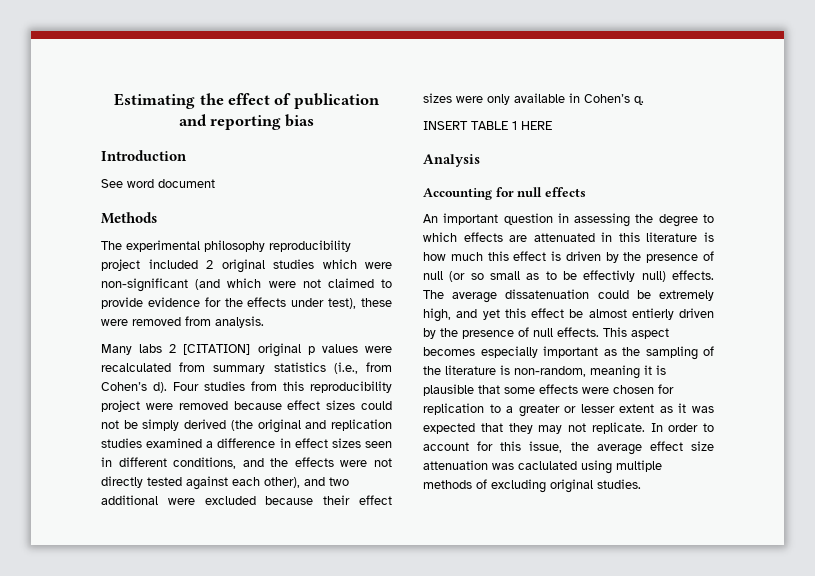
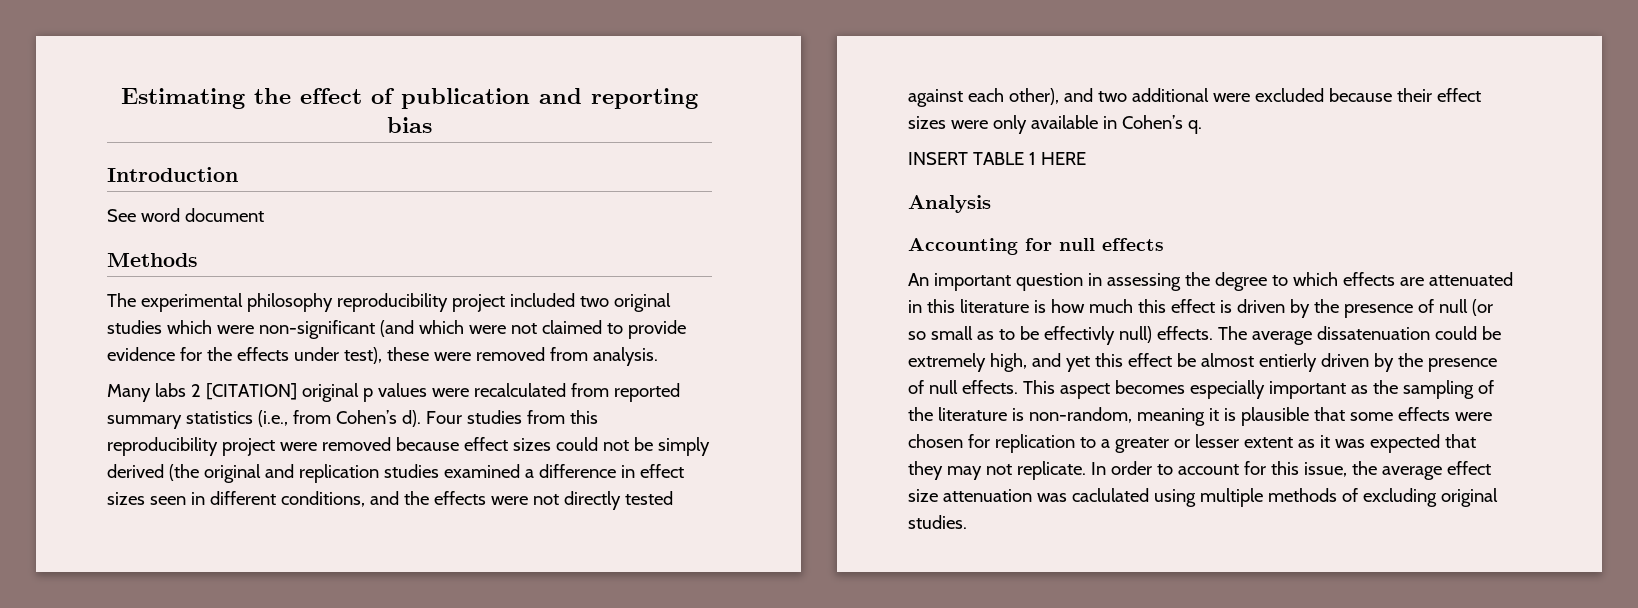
[206,260,213,269] 2 -> [579,296,609,307] two
(206, 367) none -> [613,383,680,402] reported

